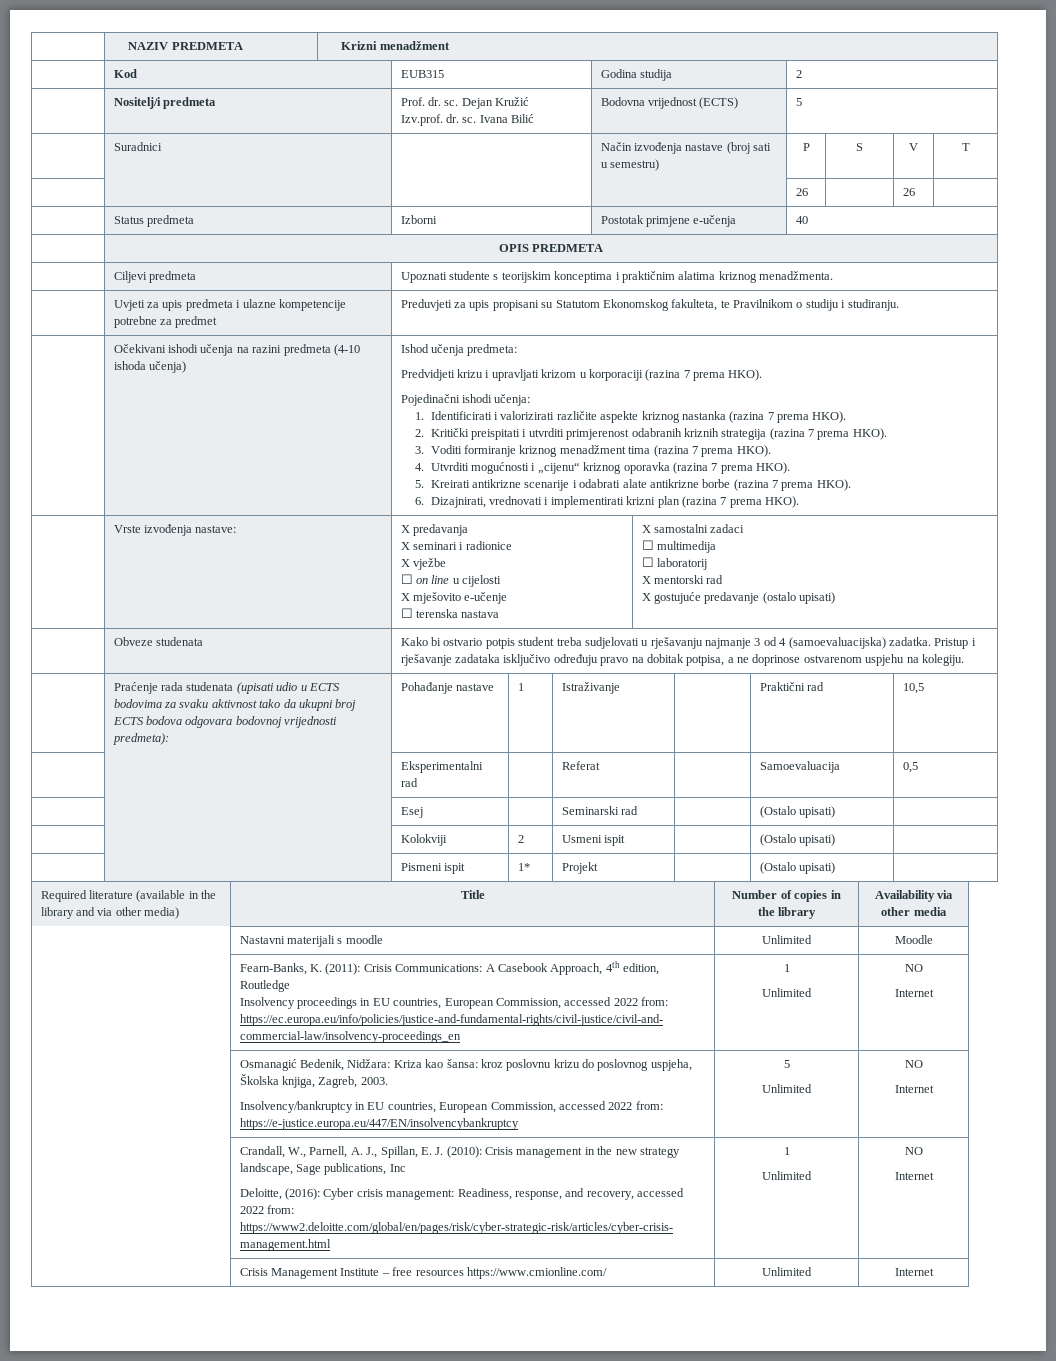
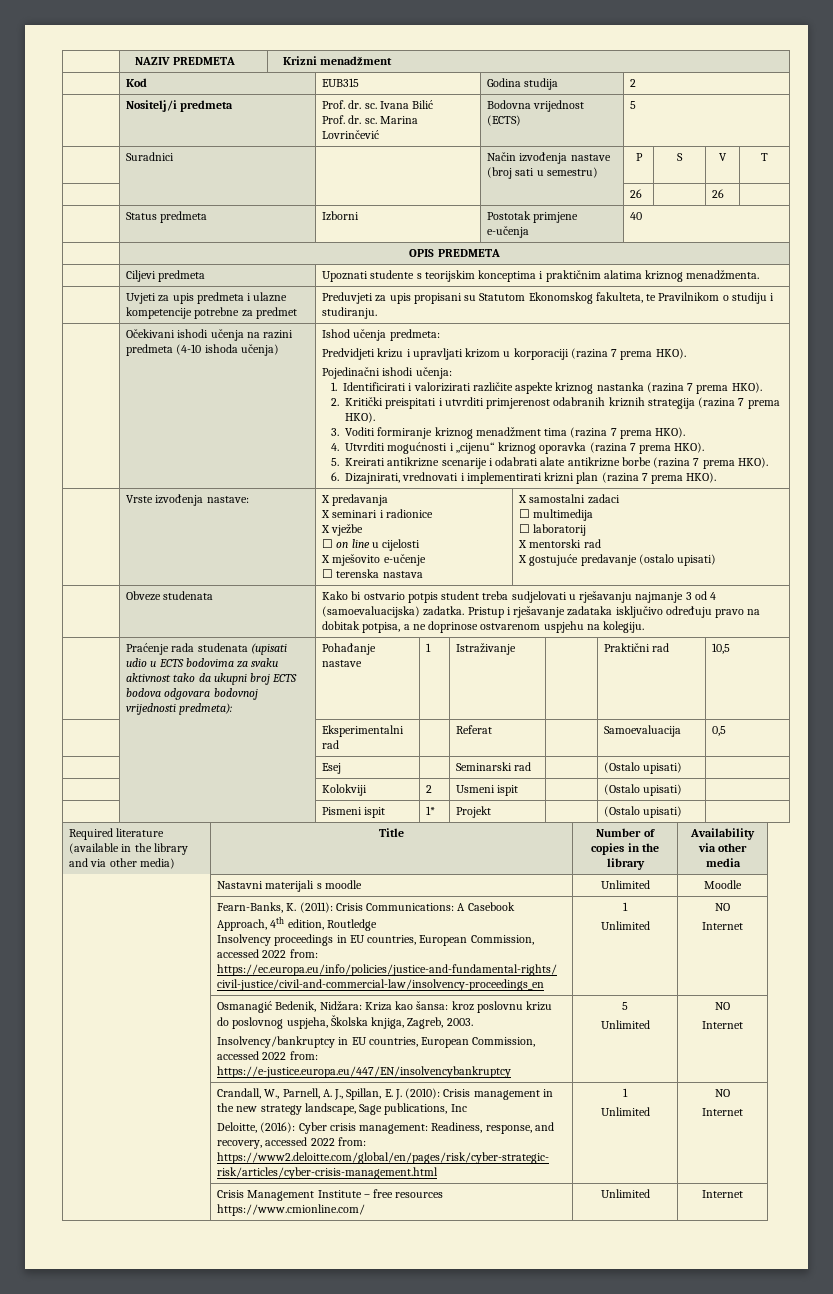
[461,97,530,109] [400,114,535,126] Dejan Kružić // Izv.prof. dr. sc. Ivana Bilić -> [379,100,434,109] [322,115,418,124] [322,130,380,139] Ivana Bilić // Prof. dr. sc. Marina Lovrinčević

